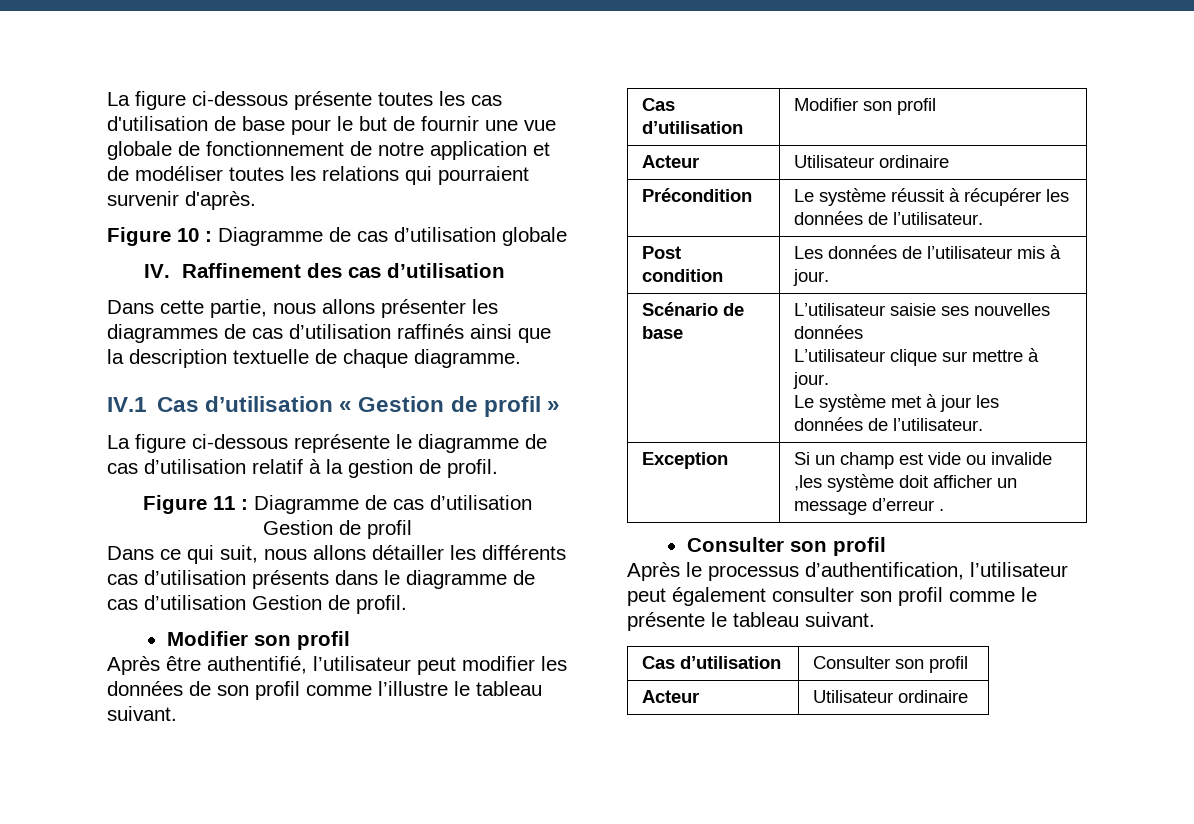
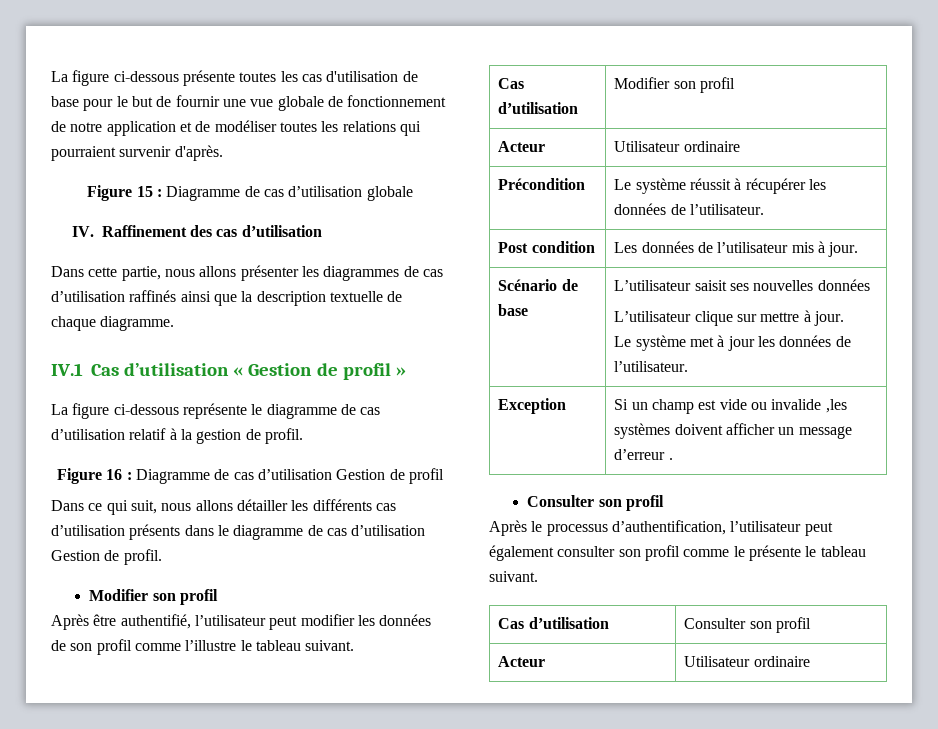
[177,228,199,242] 10 -> [136,186,153,197] 15
[212,496,235,510] 11 -> [106,469,123,480] 16
[890,303,937,316] saisie -> [694,280,727,291] saisit
[827,474,929,492] système doit -> [614,423,723,439] systèmes doivent

